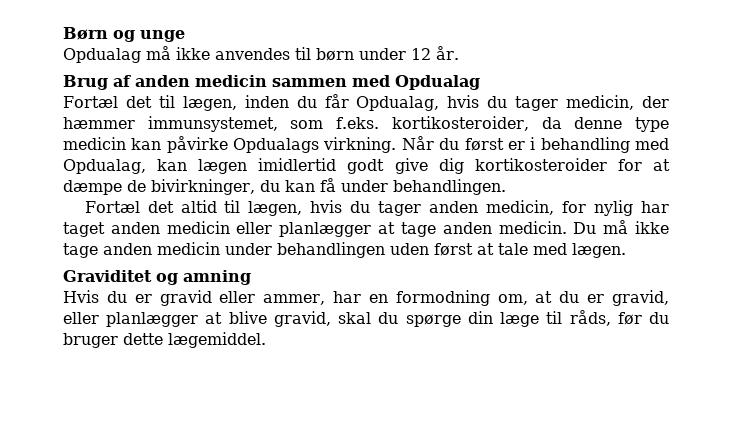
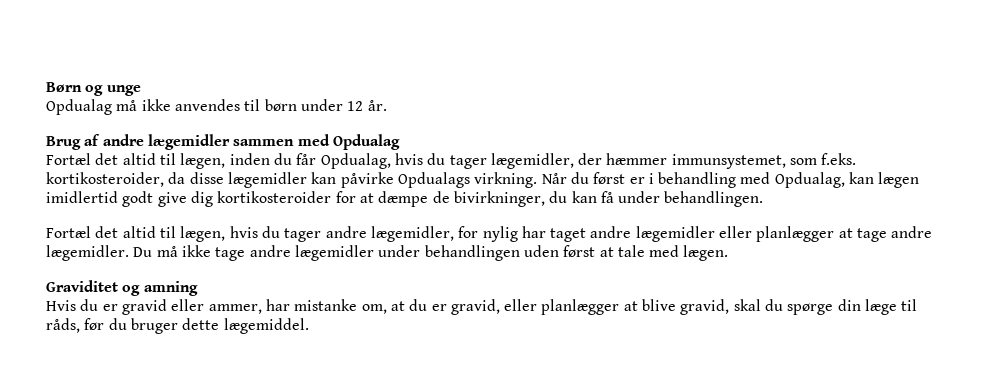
[135,75,267,87] anden medicin -> [102,134,230,150] andre lægemidler
(152, 102) none -> [122,153,156,165] altid
[566,95,635,110] medicin, -> [490,153,574,169] lægemidler,
[574,117,669,132] [63,137,126,150] denne type medicin -> [189,172,307,188] disse lægemidler
[429,200,555,215] anden medicin, -> [325,226,454,242] andre lægemidler,
[110,221,230,234] anden medicin -> [590,226,715,242] andre lægemidler
[442,221,567,234] anden medicin. -> [891,226,933,238] [46,245,129,261] andre lægemidler.
[103,242,220,255] anden medicin -> [249,245,374,261] andre lægemidler
[368,290,490,306] en formodning -> [294,299,358,311] mistanke

